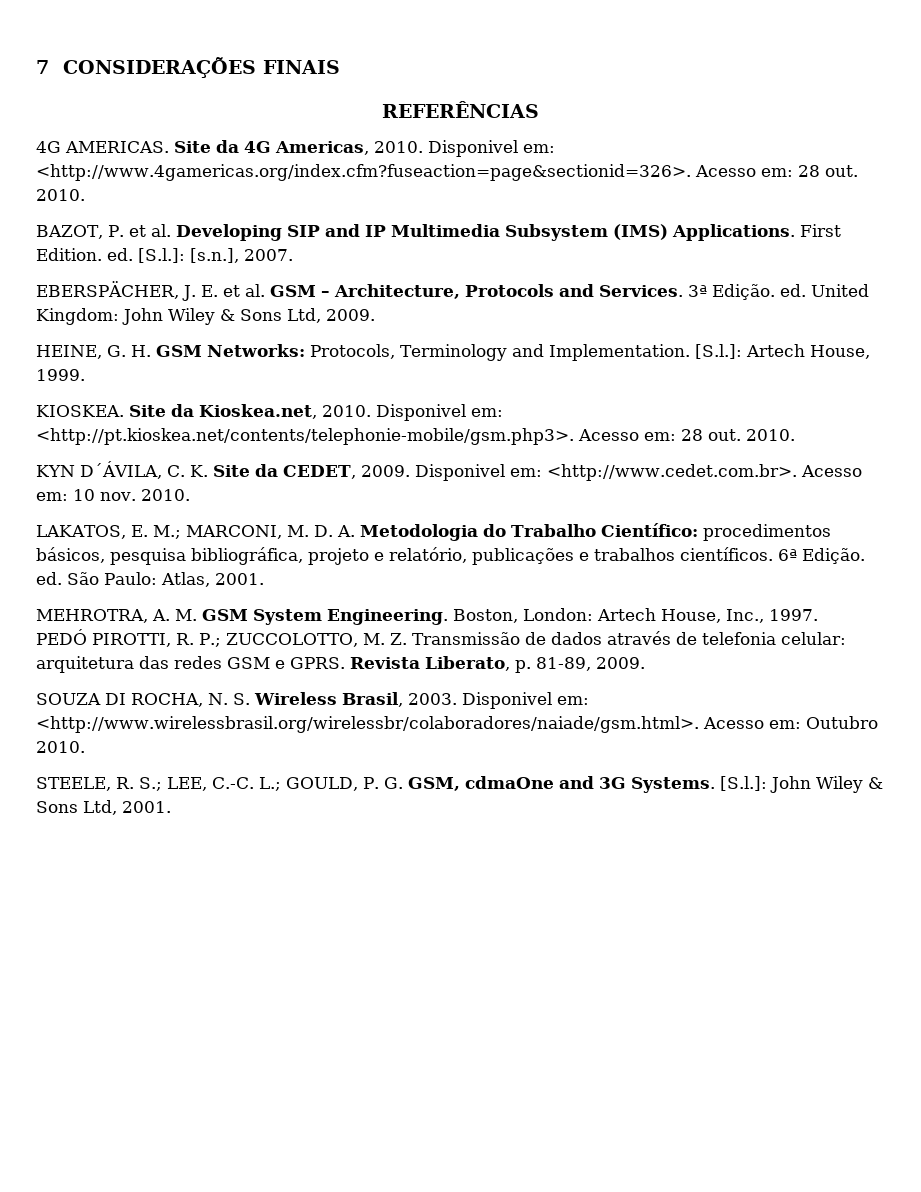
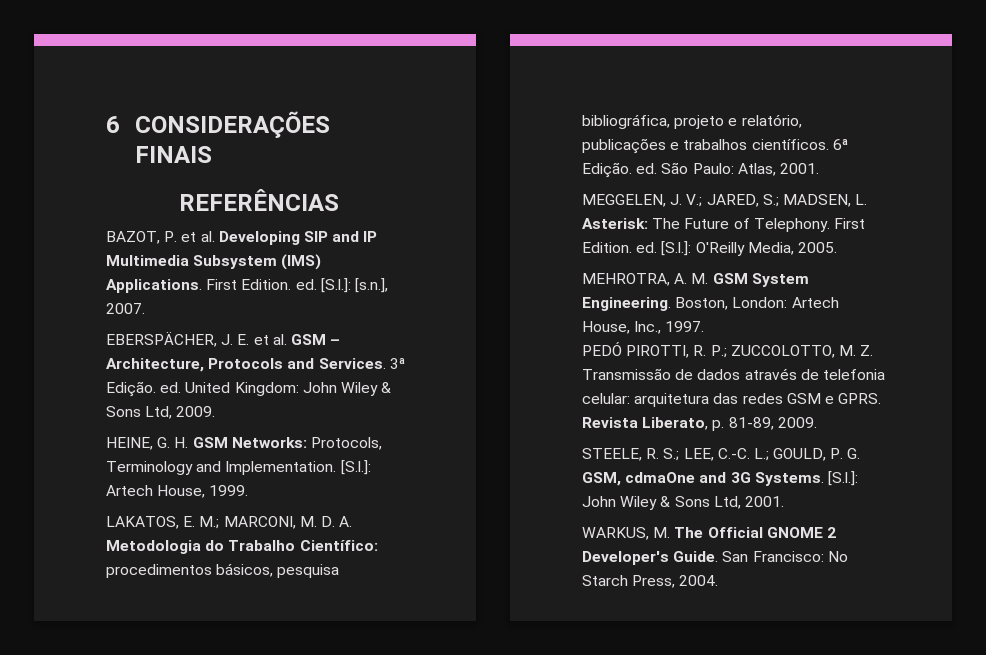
[36,60,49,74] 7 -> [106,116,120,133] 6
[36,140,555,157] [36,164,858,181] [36,189,85,201] // 4G AMERICAS. Site da 4G Americas, 2010. Disponivel em: <http://www.4gamericas.org/index.cfm?fuseaction=page&sectionid=326>. Acesso em: 28 out. 2010. -> (339, 200) none
[36,404,503,421] [36,428,795,445] [36,461,862,481] [36,489,190,501] // KIOSKEA. Site da Kioskea.net, 2010. Disponivel em: <http://pt.kioskea.net/contents/telephonie-mobile/gsm.php3>. Acesso em: 28 out. 2010. // KYN D´ÁVILA, C. K. Site da CEDET, 2009. Disponivel em: <http://www.cedet.com.br>. Acesso em: 10 nov. 2010. -> (249, 490) none
(264, 579) none -> [582,194,868,207] [582,218,865,232] [582,241,837,256] // MEGGELEN, J. V.; JARED, S.; MADSEN, L. Asterisk: The Future of Telephony. First Edition. ed. [S.l.]: O'Reilly Media, 2005.
[36,692,589,709] [36,716,878,733] [36,741,85,753] // SOUZA DI ROCHA, N. S. Wireless Brasil, 2003. Disponivel em: <http://www.wirelessbrasil.org/wirelessbr/colaboradores/naiade/gsm.html>. Acesso em: Outubro 2010. -> (817, 422) none
(171, 807) none -> [582,527,836,540] [582,551,848,565] [582,575,719,588] // WARKUS, M. The Official GNOME 2 Developer's Guide. San Francisco: No Starch Press, 2004.

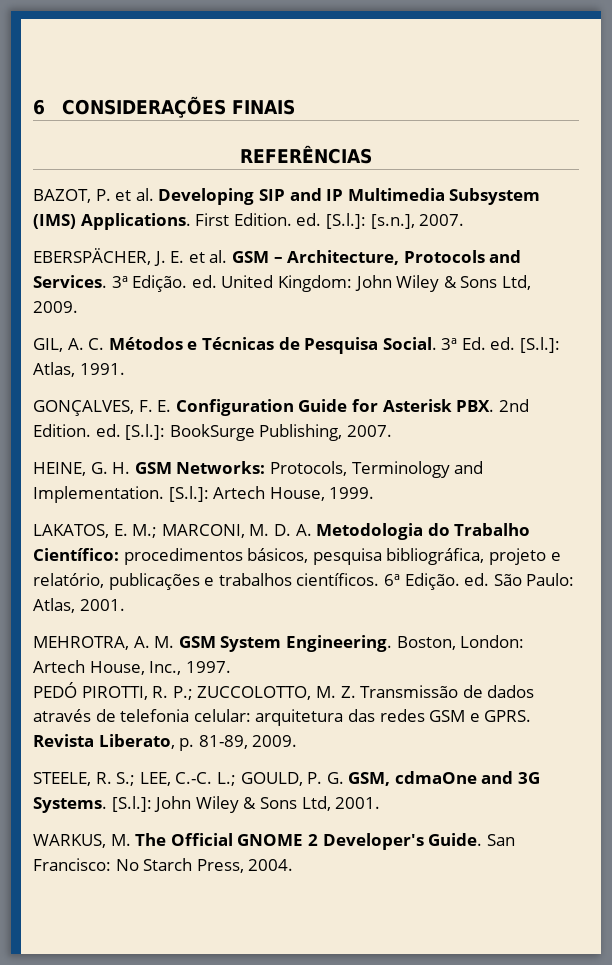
(216, 411) none -> [33,337,561,354] [33,362,125,377] [33,399,529,416] [33,424,392,441] // GIL, A. C. Métodos e Técnicas de Pesquisa Social. 3ª Ed. ed. [S.l.]: Atlas, 1991. // GONÇALVES, F. E. Configuration Guide for Asterisk PBX. 2nd Edition. ed. [S.l.]: BookSurge Publishing, 2007.
[582,194,868,207] [582,218,865,232] [582,241,837,256] // MEGGELEN, J. V.; JARED, S.; MADSEN, L. Asterisk: The Future of Telephony. First Edition. ed. [S.l.]: O'Reilly Media, 2005. -> (125, 605) none

